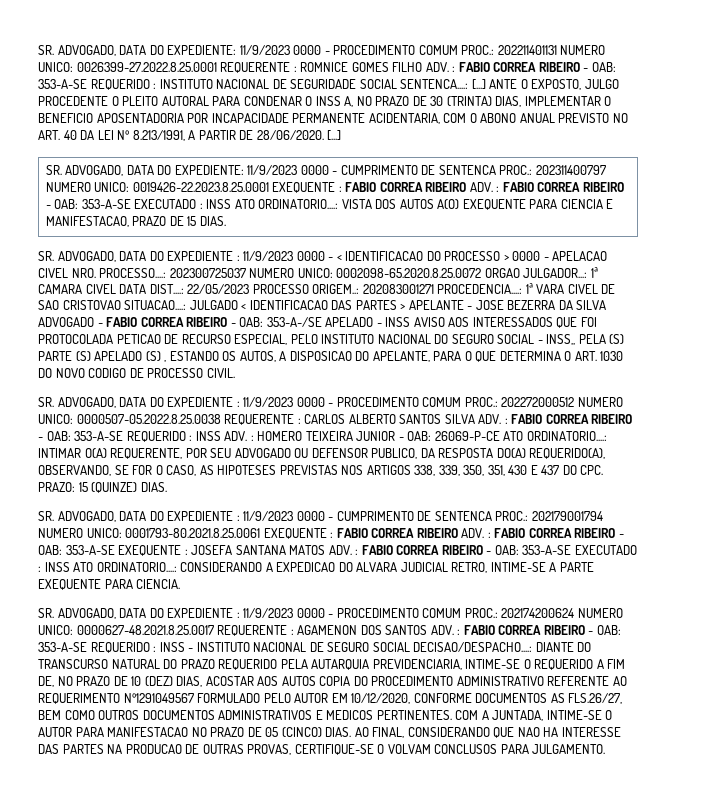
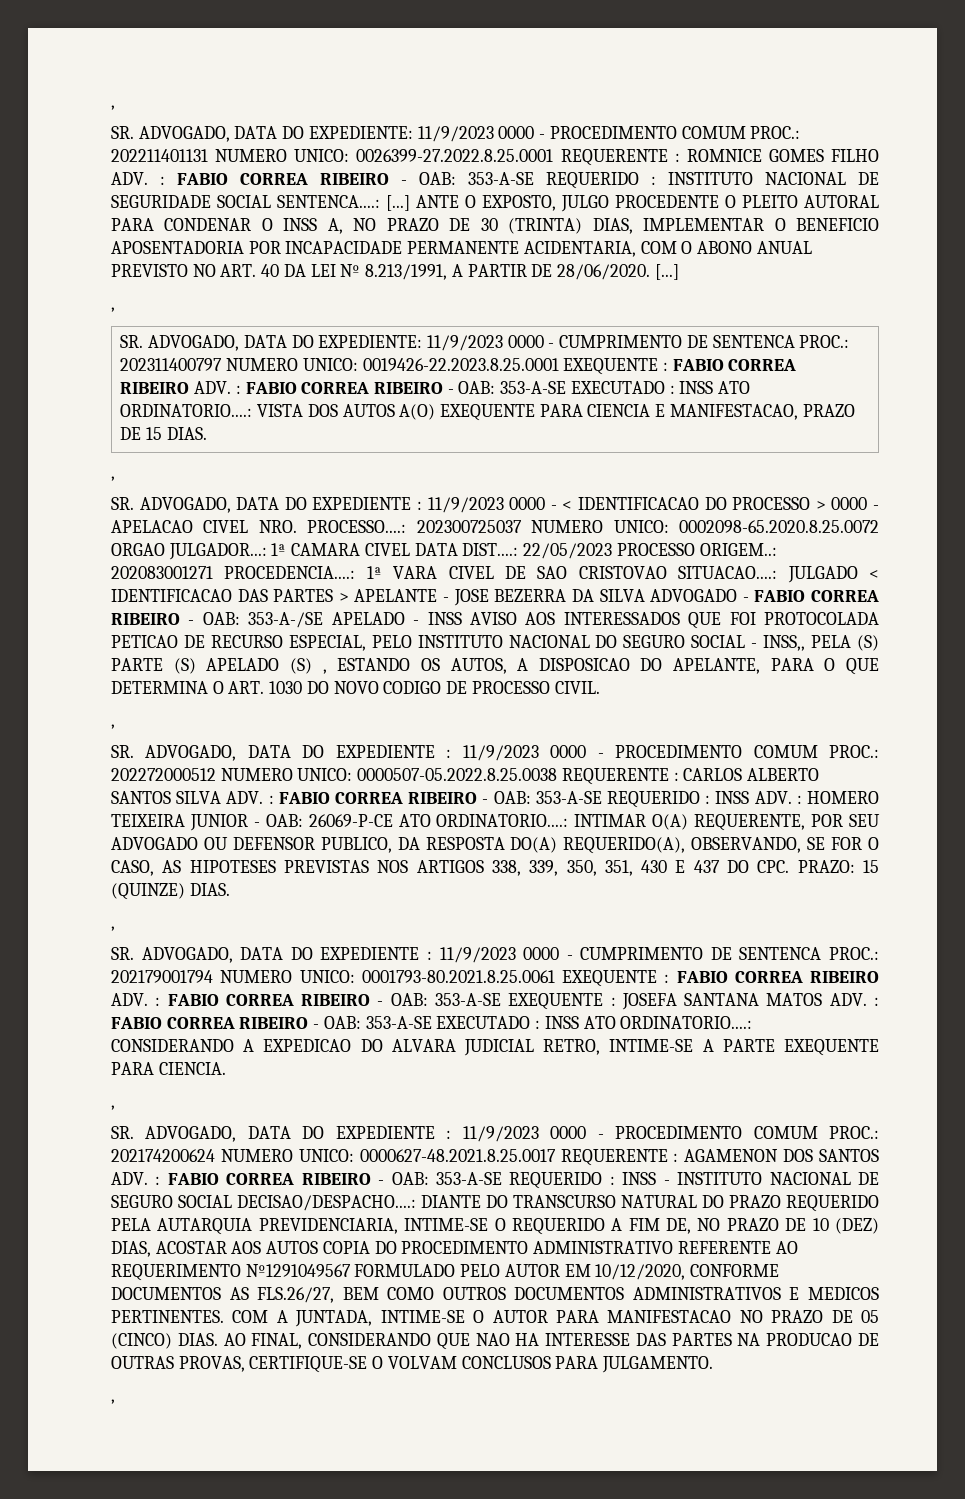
(38, 50) none -> [111,105,115,110] , //
(342, 135) none -> [111,307,115,312] // ,
(226, 221) none -> [111,476,115,481] // ,
(235, 373) none -> [111,724,115,729] // ,
(167, 487) none -> [111,926,115,931] // ,
(181, 584) none -> [111,1105,115,1110] // ,
(606, 749) none -> [111,1399,115,1404] // ,

